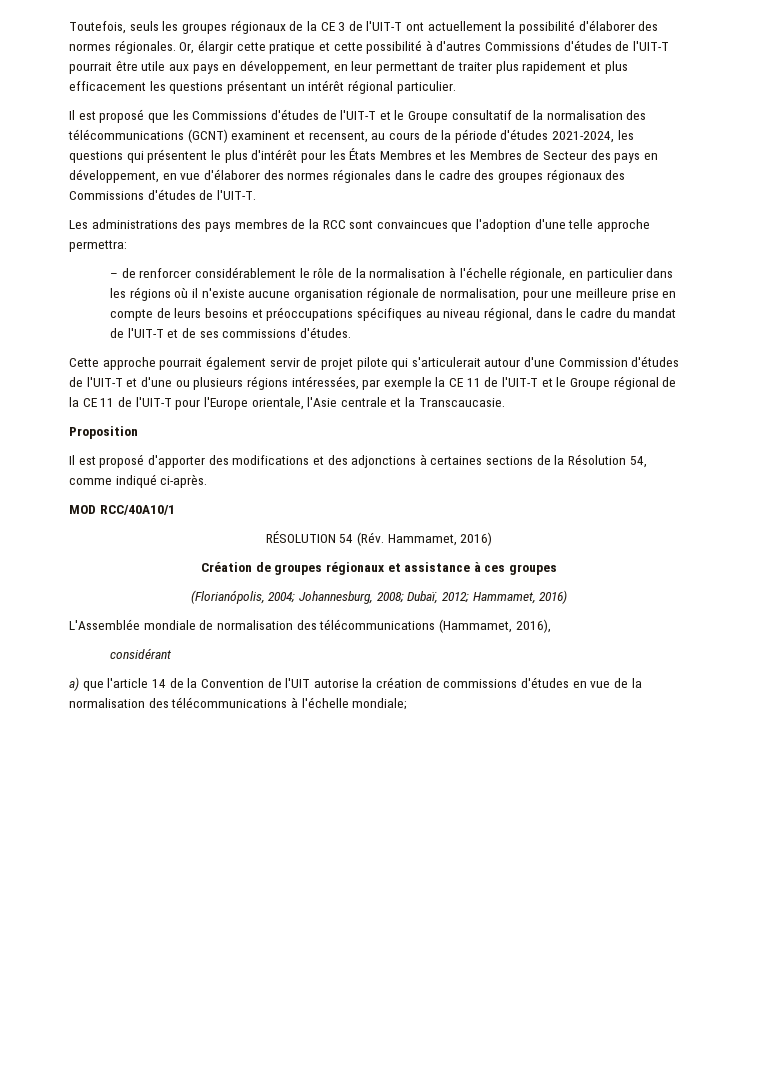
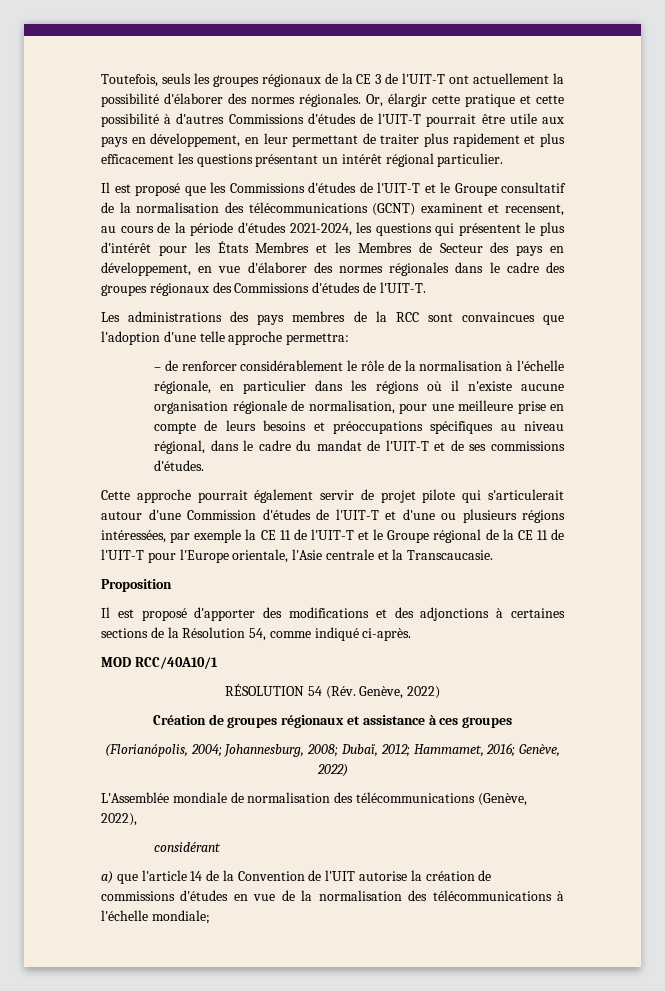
[387,532,493,546] Hammamet, 2016) -> [359,686,441,699] Genève, 2022)
[539,590,568,604] 2016) -> [486,743,561,757] [316,764,348,777] 2016; Genève, 2022)
[438,619,551,633] (Hammamet, 2016), -> [477,793,527,806] [101,813,137,826] (Genève, 2022),

